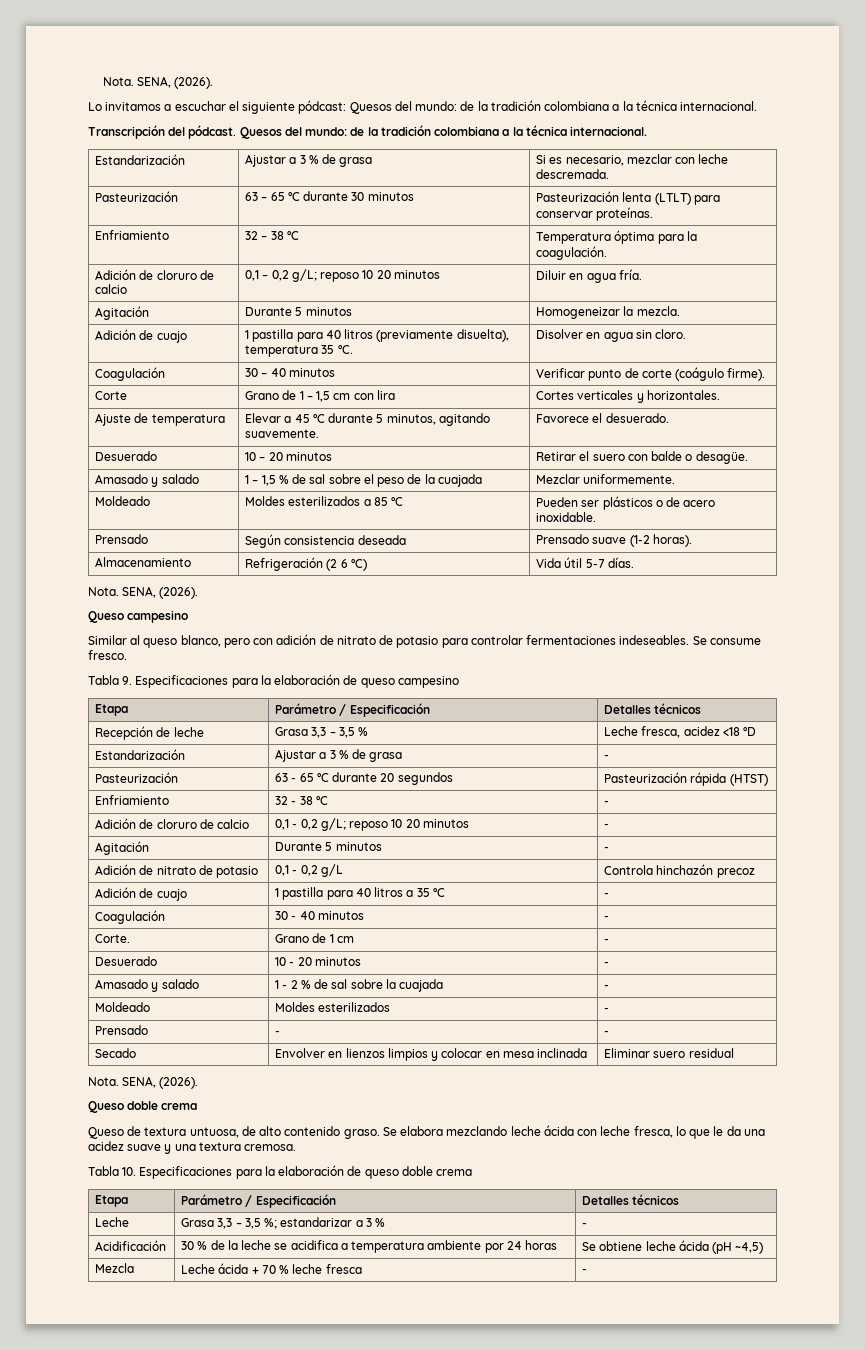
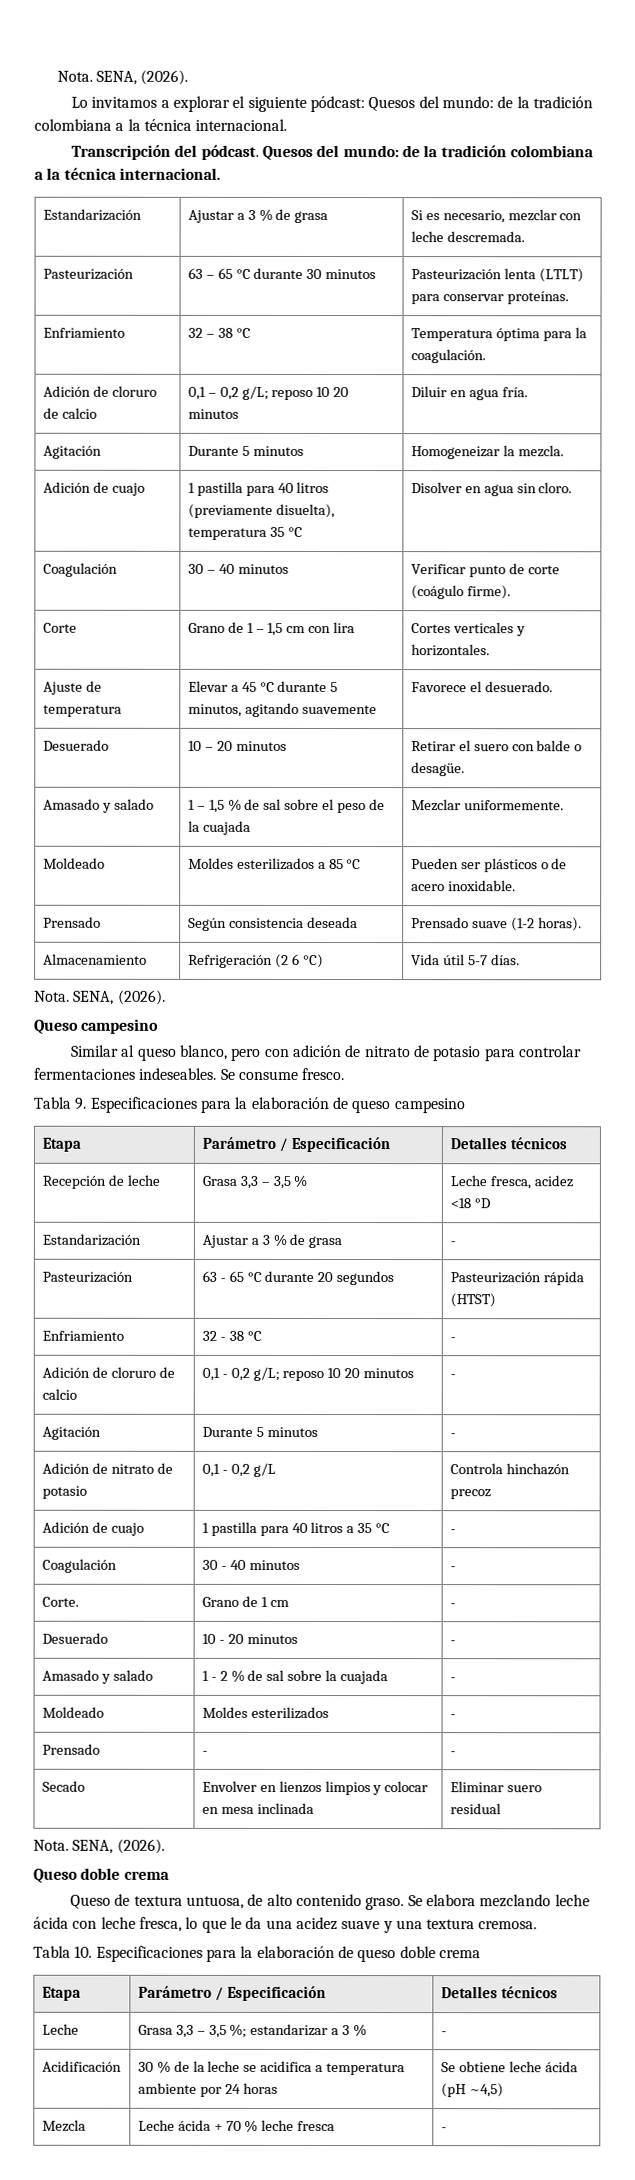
[174,101,226,111] escuchar -> [173,95,231,112] explorar
[337,345,353,354] °C. -> [287,526,303,537] °C
[245,429,320,438] suavemente. -> [301,704,377,715] suavemente

